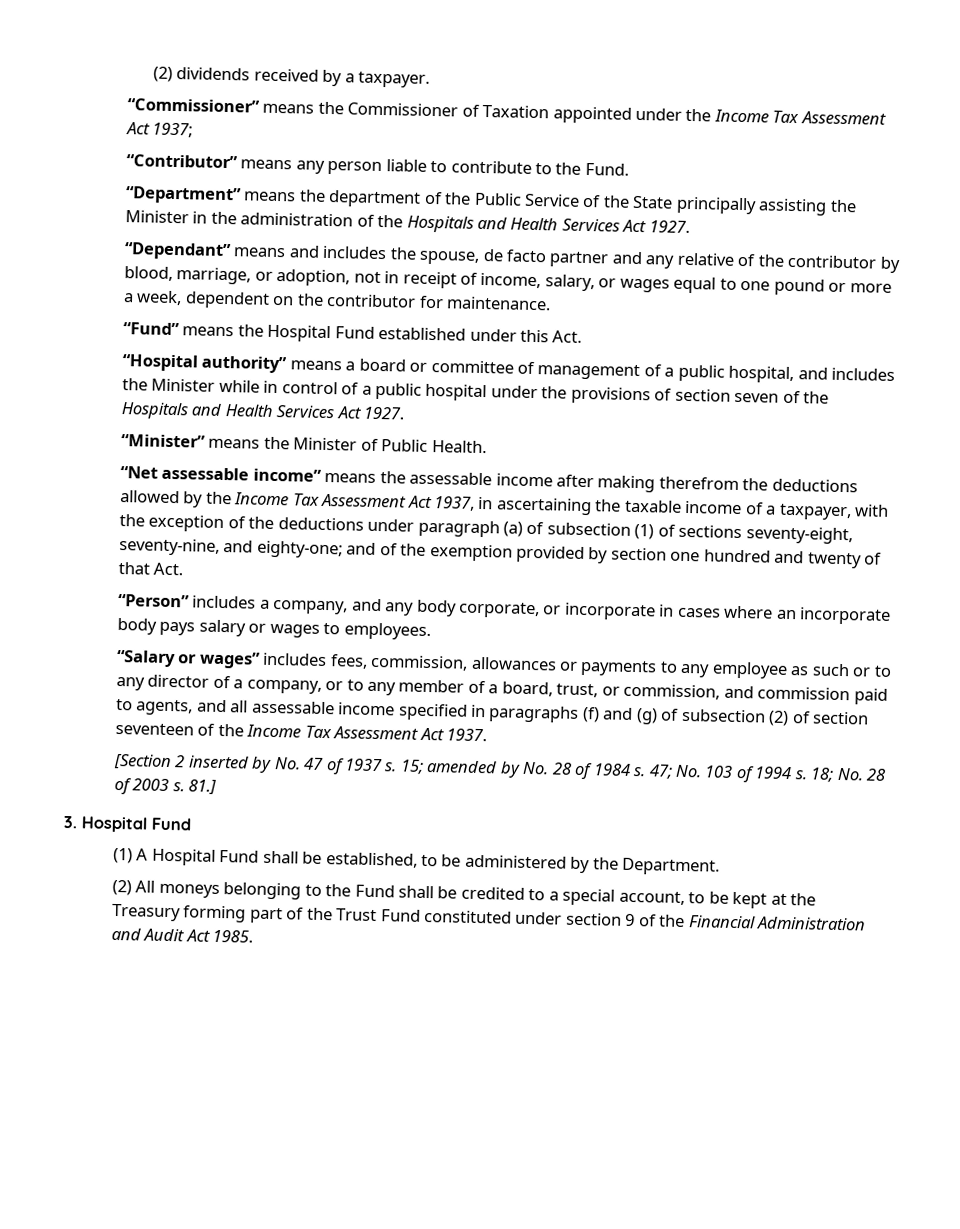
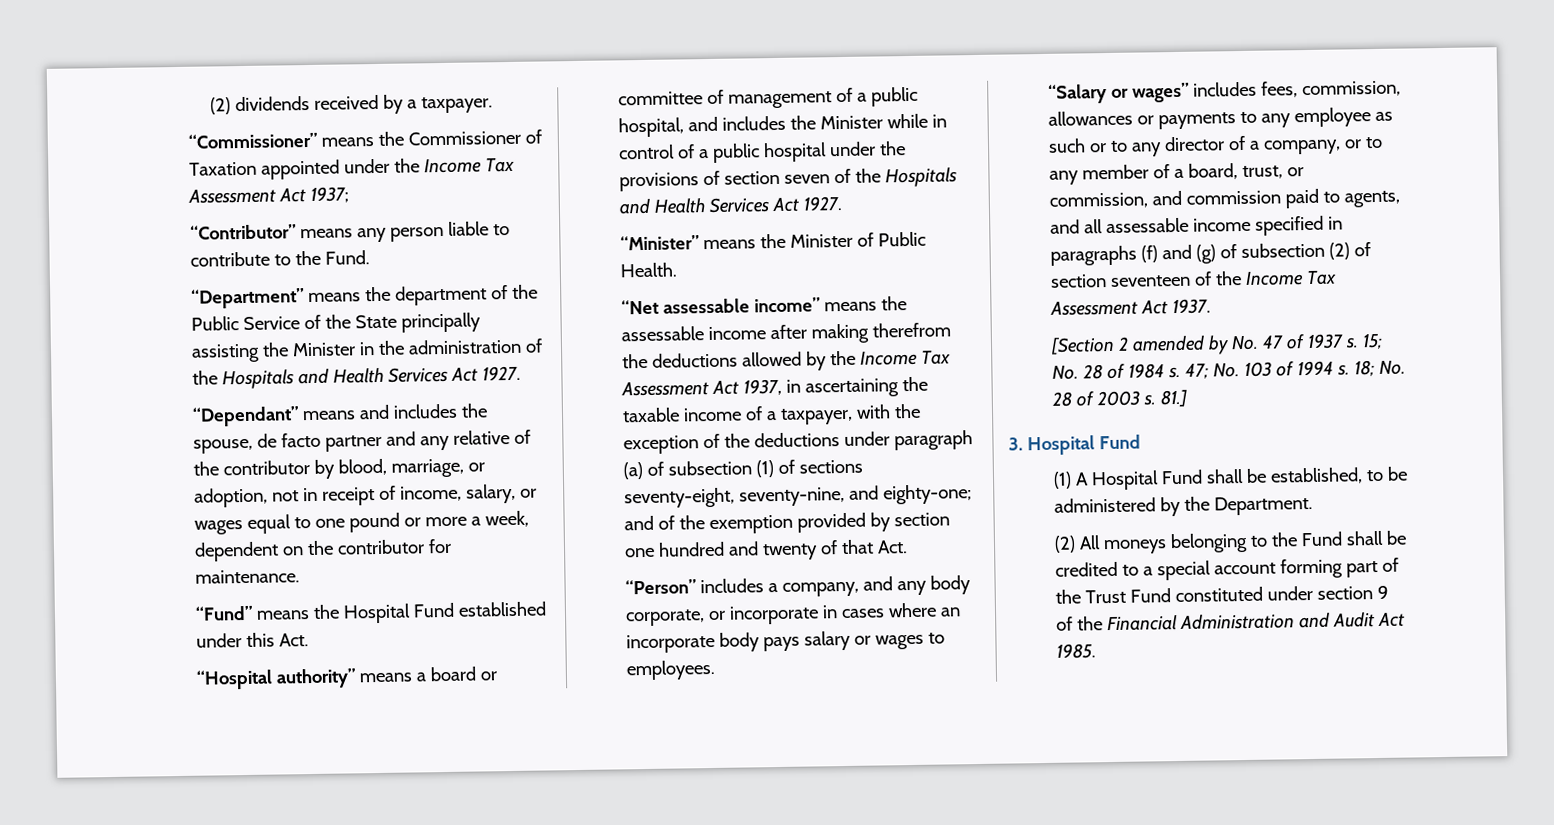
[187,755,249,769] inserted -> [1131,335,1205,352] amended
[426,760,521,778] amended by -> (1383, 342) none
[618,890,816,909] [111,903,181,922] account, to be kept at the Treasury -> [1213,562,1276,575] account

